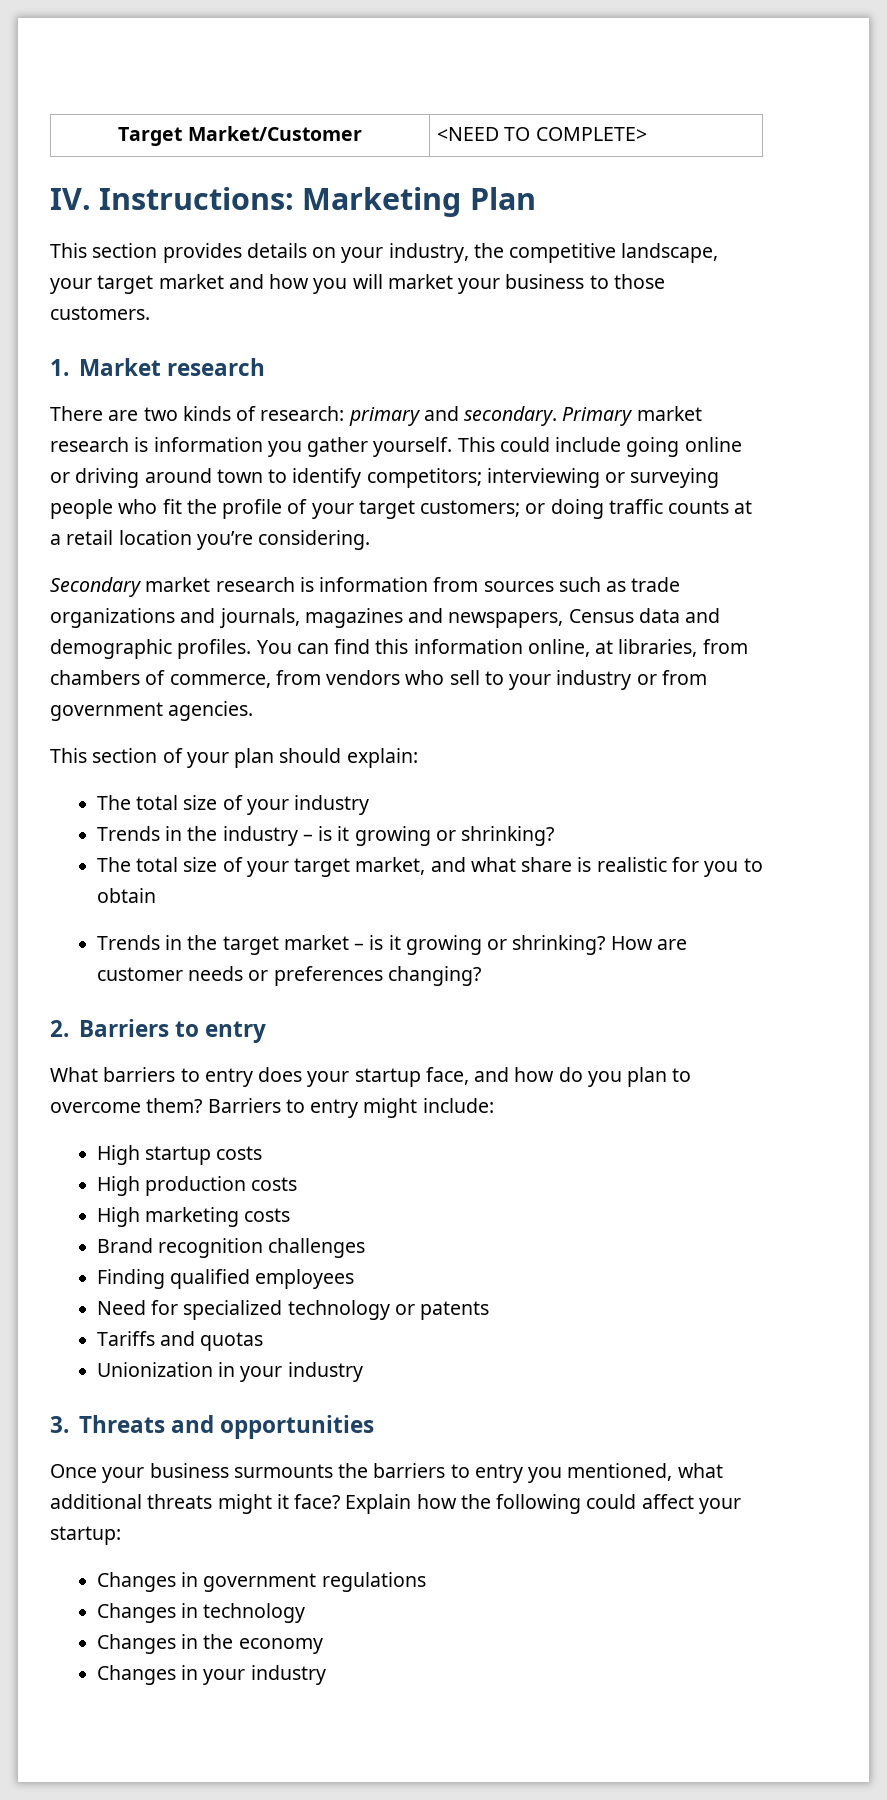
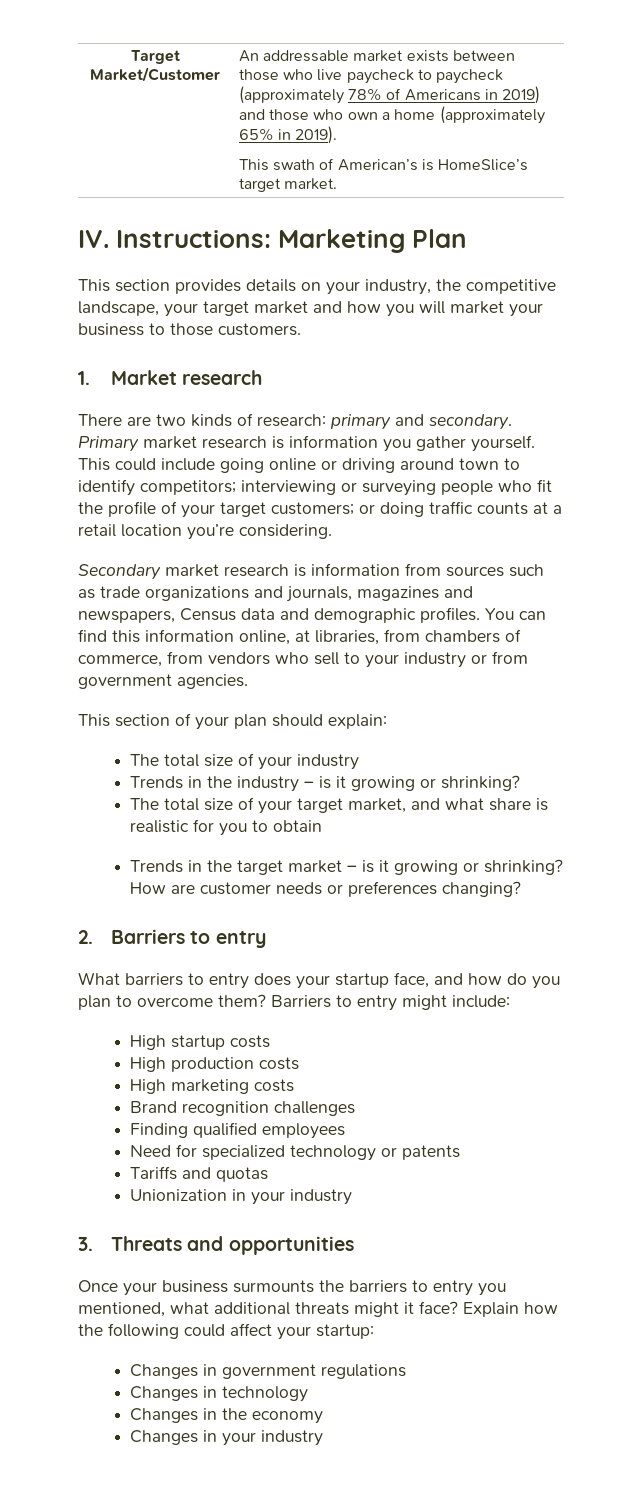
[437,127,647,141] <NEED TO COMPLETE> -> [238,50,515,62] [238,69,504,84] [238,86,541,104] [238,106,545,124] [238,126,338,144] [238,158,529,171] [238,178,338,192] An addressable market exists between those who live paycheck to paycheck (approximately 78% of Americans in 2019) and those who own a home (approximately 65% in 2019). // This swath of American’s is HomeSlice’s target market.

